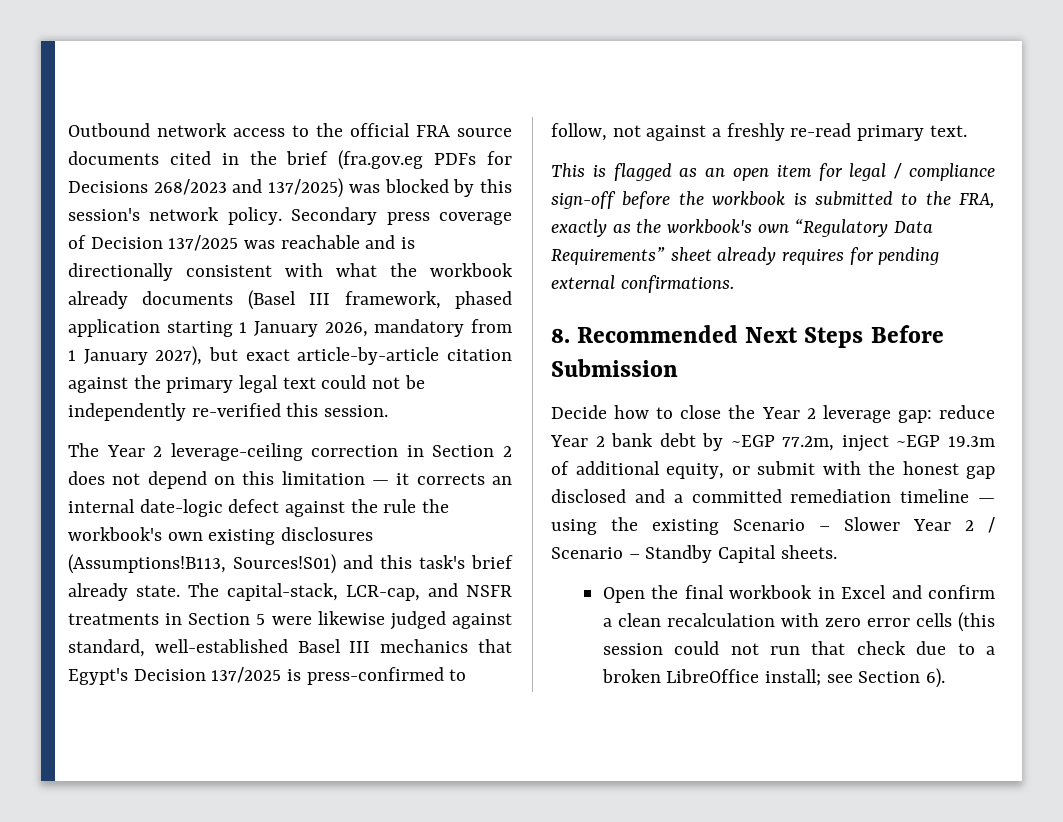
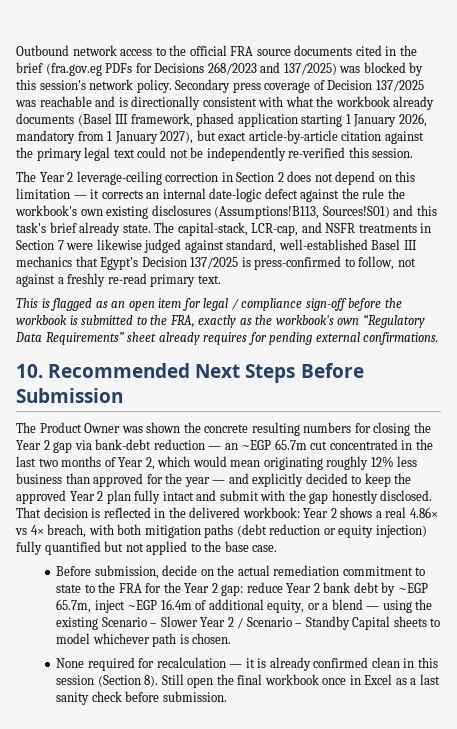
[256,614,266,625] 5 -> [57,240,64,250] 7
[551,328,570,343] 8. -> [16,364,43,378] 10.
[551,405,891,423] Decide how to close the Year 2 leverage -> [16,422,431,436] [16,439,433,453] [16,456,418,470] [16,473,412,487] [16,490,433,504] [16,507,438,518] [15,524,427,538] [16,541,278,555] [56,565,426,579] [56,582,218,593] The Product Owner was shown the concrete resulting numbers for closing the Year 2 gap via bank-debt reduction — an ~EGP 65.7m cut concentrated in the last two months of Year 2, which would mean originating roughly 12% less business than approved for the year — and explicitly decided to keep the approved Year 2 plan fully intact and submit with the gap honestly disclosed. That decision is reflected in the delivered workbook: Year 2 shows a real 4.86× vs 4× breach, with both mitigation paths (debt reduction or equity injection) fully quantified but not applied to the base case. // Before submission, decide on the actual remediation commitment to state to the FRA for the Year 2
[782,436,835,451] 77.2m, -> [56,599,92,613] 65.7m,
[947,436,995,447] 19.3m -> [160,599,192,610] 16.4m
[757,461,995,479] [551,489,970,503] submit with the honest gap disclosed and a committed remediation timeline -> [322,599,363,610] a blend
[780,545,837,559] [602,587,645,603] sheets. // Open -> [393,616,441,627] [56,633,232,647] [56,657,438,671] [56,674,214,688] sheets to model whichever path is chosen. // None required for recalculation — it is already confirmed clean in this session (Section 8). Still open
(813, 592) none -> [322,678,347,685] once
[891,585,995,599] [602,612,995,632] [602,641,996,655] [601,668,946,688] and confirm a clean recalculation with zero error cells (this session could not run that check due to a broken LibreOffice install; see Section 6). -> [395,674,440,685] [56,691,227,705] as a last sanity check before submission.

